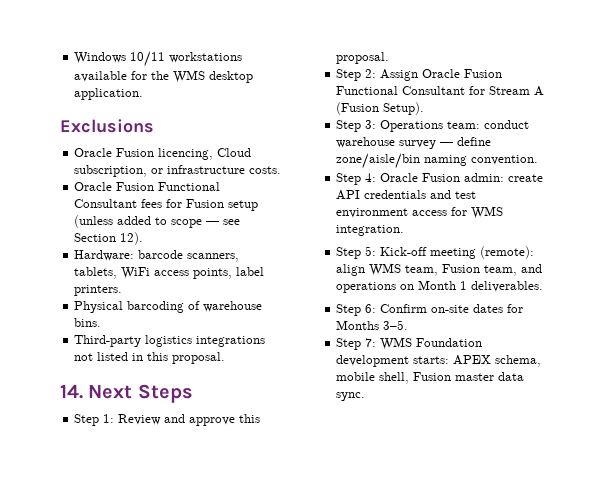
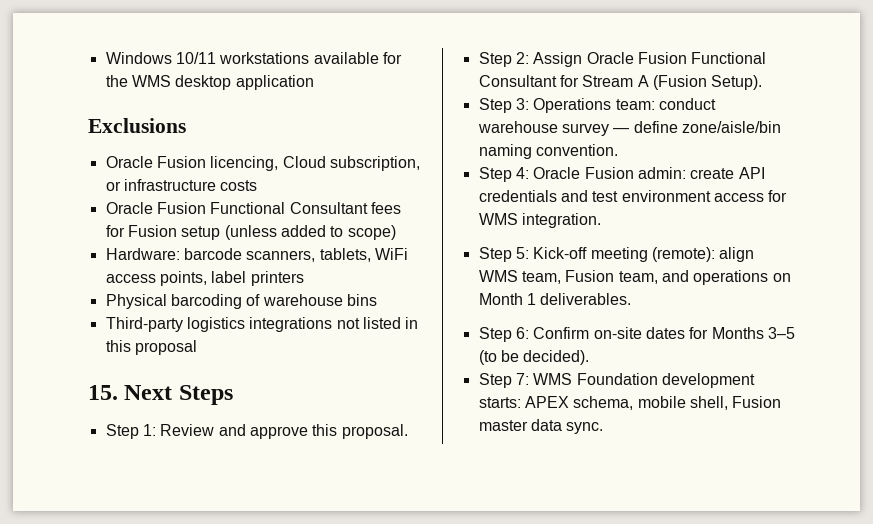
[74,88,144,100] application. -> [235,75,314,90] application
[249,166,282,174] costs. -> [220,180,258,191] costs
[171,219,241,228] [74,232,144,245] scope — see Section 12). -> [347,225,396,240] scope)
[74,285,123,296] printers. -> [250,271,304,286] printers
[74,318,102,327] bins. -> [346,294,377,306] bins
[172,352,226,364] [60,384,83,399] proposal. // 14. -> [134,340,197,355] [88,385,118,400] proposal // 15.
[383,320,409,330] 3–5. -> [767,327,795,339] [478,350,590,365] 3–5 (to be decided).

